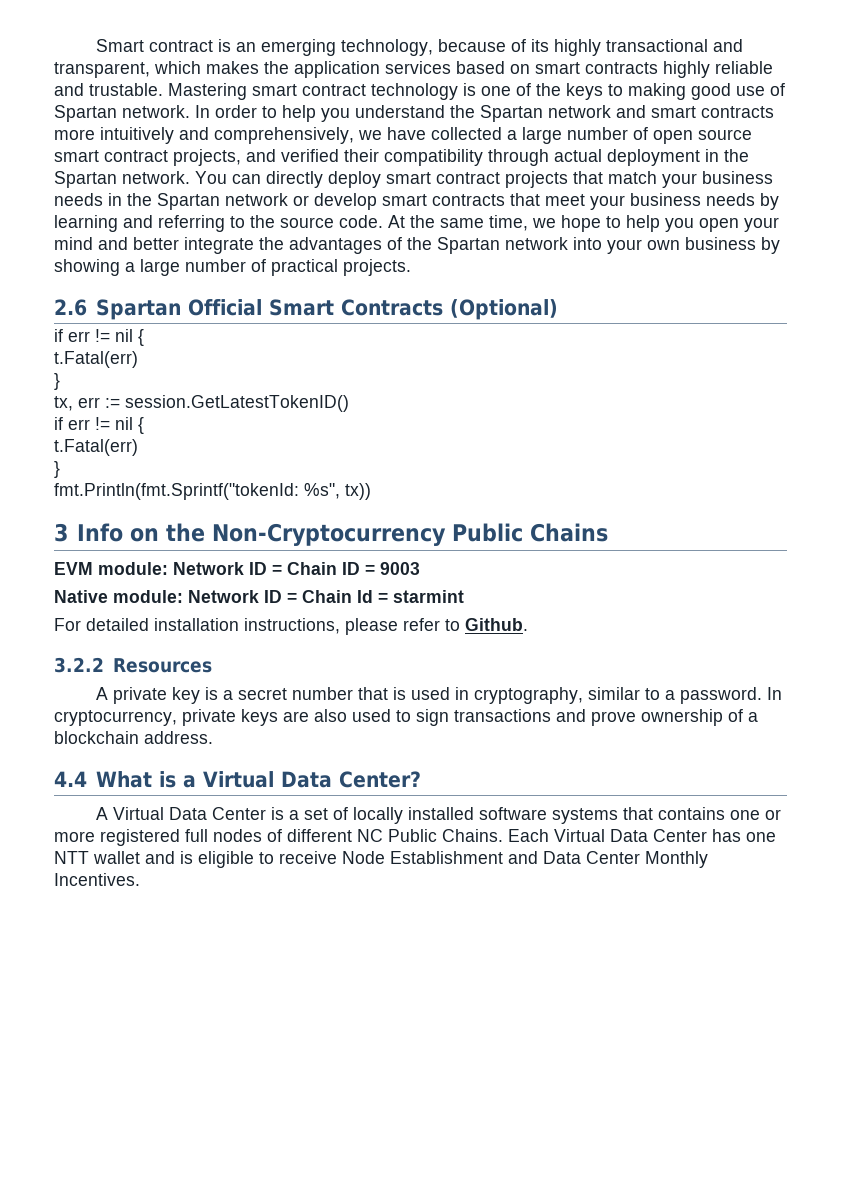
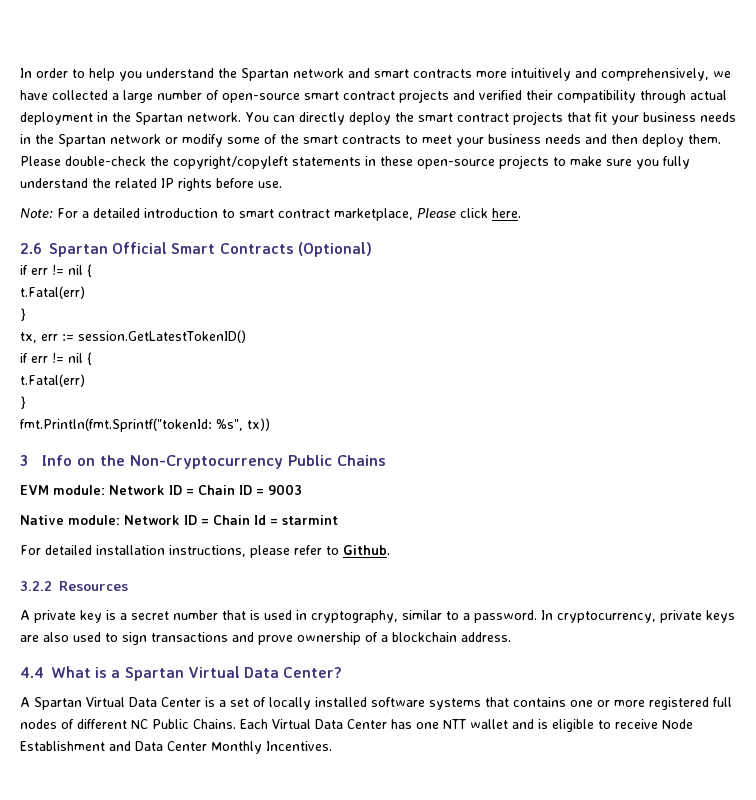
[96,39,744,56] [54,61,773,78] [54,83,785,100] [54,105,190,122] Smart contract is an emerging technology, because of its highly transactional and transparent, which makes the application services based on smart contracts highly reliable and trustable. Mastering smart contract technology is one of the keys to making good use of Spartan network. -> (20, 73) none
[653,129,752,144] [54,149,241,166] open source smart contract projects, -> [222,89,449,103] open-source smart contract projects
(381, 179) none -> [395,112,414,122] the
[608,171,657,184] match -> [595,112,607,122] fit
[314,193,540,210] develop smart contracts that -> [182,134,418,147] modify some of the smart contracts to
[760,193,779,210] [54,215,779,232] [54,237,780,254] [54,259,411,276] by learning and referring to the source code. At the same time, we hope to help you open your mind and better integrate the advantages of the Spartan network into your own business by showing a large number of practical projects. -> [585,134,721,147] [20,155,690,169] [20,178,282,191] [20,208,521,221] and then deploy them. Please double-check the copyright/copyleft statements in these open-source projects to make sure you fully understand the related IP rights before use. // Note: For a detailed introduction to smart contract marketplace, Please click here.
(196, 781) none -> [124,667,184,681] Spartan
(109, 813) none -> [34,697,82,710] Spartan

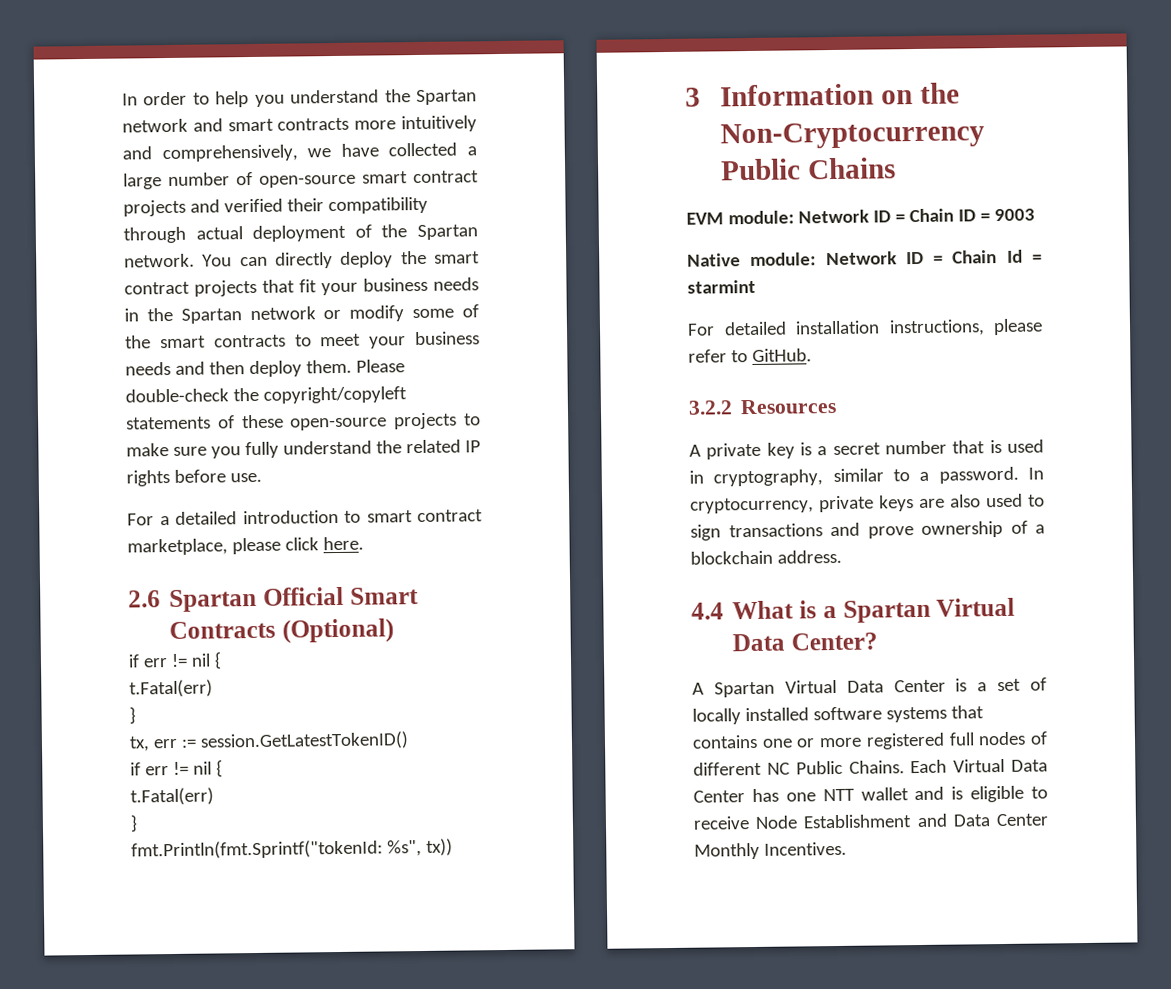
[97,112,108,122] in -> [354,224,372,238] of
[365,156,376,166] in -> [217,415,235,429] of
[20,208,53,219] Note: -> (262, 477) none
[417,208,456,218] Please -> [231,537,281,555] please
[42,455,73,466] Info -> [720,83,875,107] Information
[343,545,390,555] Github. -> [751,348,812,362] GitHub.

